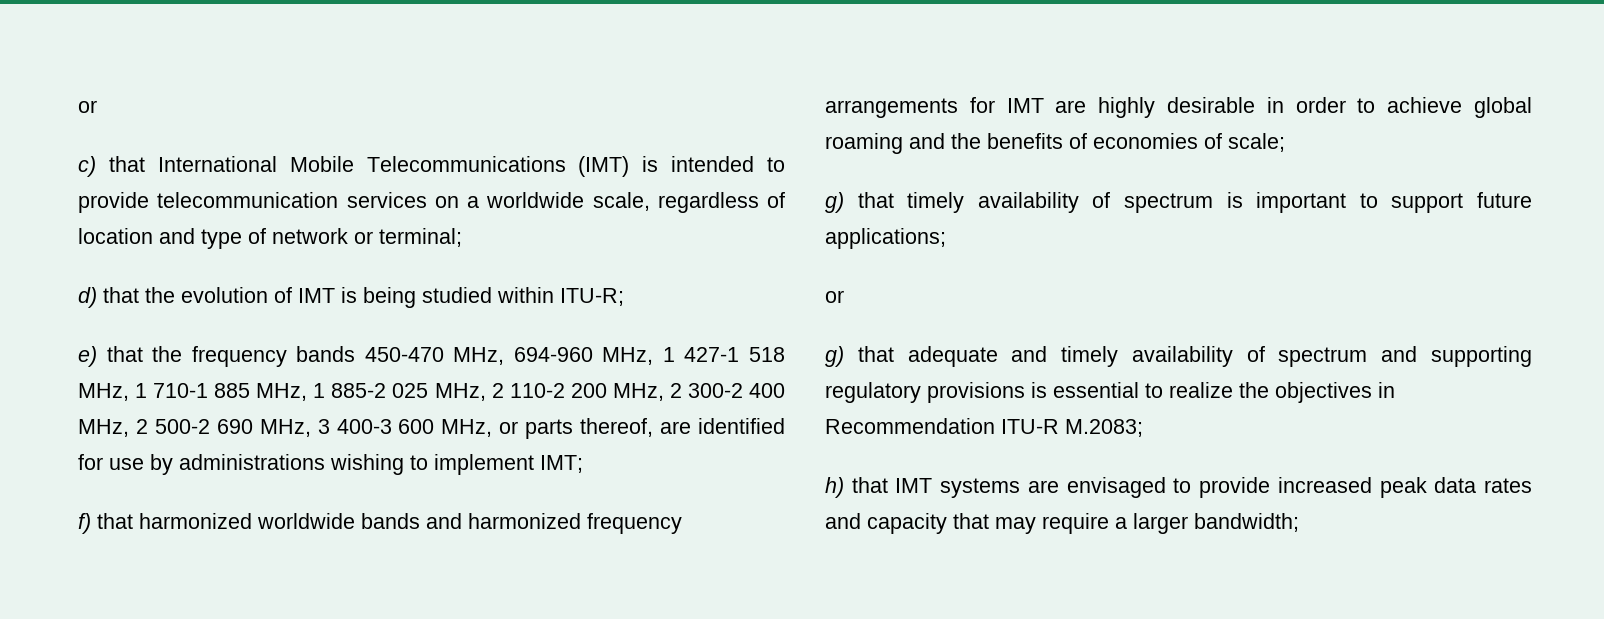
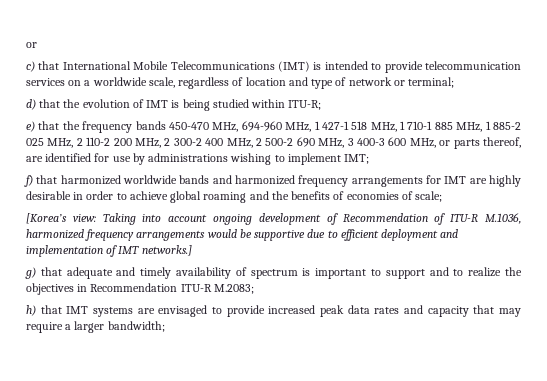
[825,192,1532,213] [825,228,946,249] [825,290,844,303] g) that timely availability of spectrum is important to support future applications; // or -> [26,213,521,225] [26,229,459,241] [26,245,192,257] [Korea’s view: Taking into account ongoing development of Recommendation of ITU-R M.1036, harmonized frequency arrangements would be supportive due to efficient deployment and implementation of IMT networks.]
[1381,346,1532,367] [825,382,1139,403] and supporting regulatory provisions is essential -> [302,267,449,279] is important to support and

